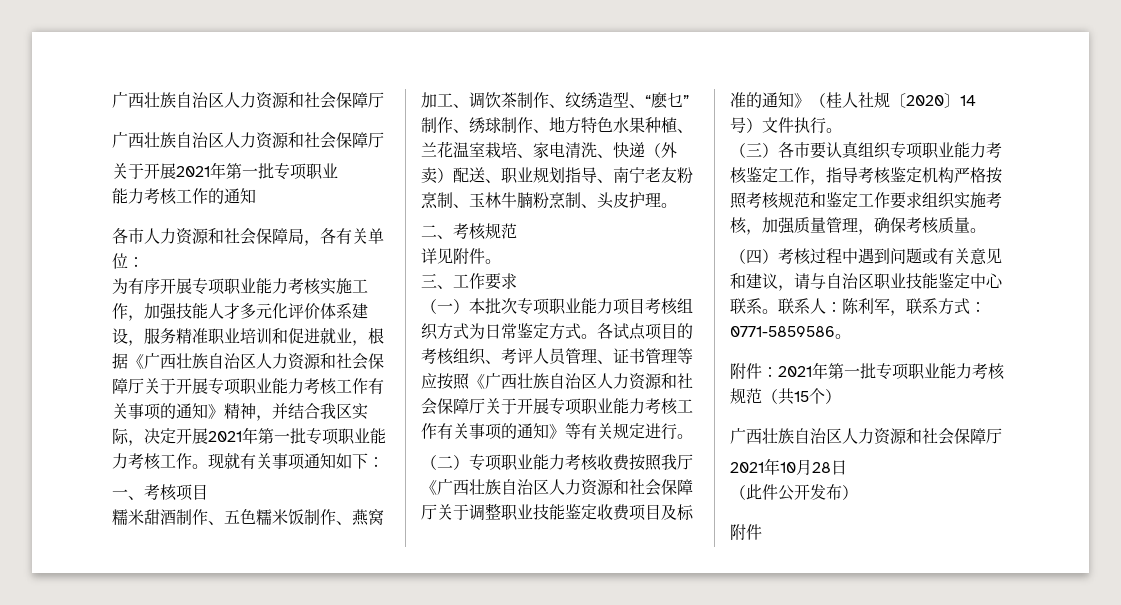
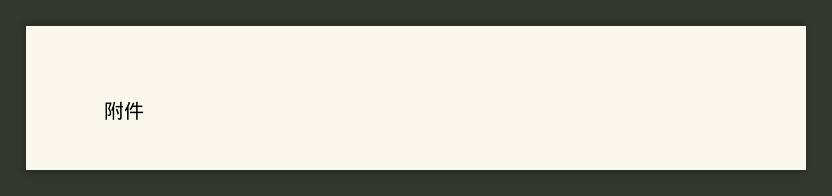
[112,92,384,109] [112,132,384,149] [112,162,338,180] [112,188,256,205] [112,228,384,246] [112,253,144,269] [112,278,368,295] [112,303,368,321] [112,327,384,346] [112,353,384,370] [112,378,384,395] [112,403,368,421] [112,427,386,446] [112,453,384,470] [112,484,208,501] [112,509,384,526] [421,92,689,109] [421,116,693,134] [421,141,677,159] [421,167,693,184] [421,192,677,209] [421,223,517,240] [421,248,501,265] [421,273,517,290] [421,298,693,315] [421,323,693,340] [421,348,693,365] [421,373,693,390] [421,398,693,415] [421,423,693,440] [421,454,693,471] [421,479,693,496] [421,503,694,521] [730,92,976,108] [730,117,842,134] [730,141,1002,159] [730,167,1002,185] [730,192,1002,209] [730,217,986,235] [730,248,1002,265] [730,273,1003,291] [730,298,986,316] [730,326,851,339] [730,362,1005,380] [730,388,841,405] [730,428,1002,445] [730,458,847,475] [730,484,858,501] 广西壮族自治区人力资源和社会保障厅 // 广西壮族自治区人力资源和社会保障厅 // 关于开展2021年第一批专项职业 // 能力考核工作的通知 // 各市人力资源和社会保障局，各有关单位： // 为有序开展专项职业能力考核实施工作，加强技能人才多元化评价体系建设，服务精准职业培训和促进就业，根据《广西壮族自治区人力资源和社会保障厅关于开展专项职业能力考核工作有关事项的通知》精神，并结合我区实际，决定开展2021年第一批专项职业能力考核工作。现就有关事项通知如下： // 一、考核项目 // 糯米甜酒制作、五色糯米饭制作、燕窝加工、调饮茶制作、纹绣造型、“麽乜”制作、绣球制作、地方特色水果种植、兰花温室栽培、家电清洗、快递（外卖）配送、职业规划指导、南宁老友粉烹制、玉林牛腩粉烹制、头皮护理。 // 二、考核规范 // 详见附件。 // 三、工作要求 // （一）本批次专项职业能力项目考核组织方式为日常鉴定方式。各试点项目的考核组织、考评人员管理、证书管理等应按照《广西壮族自治区人力资源和社会保障厅关于开展专项职业能力考核工作有关事项的通知》等有关规定进行。 // （二）专项职业能力考核收费按照我厅《广西壮族自治区人力资源和社会保障厅关于调整职业技能鉴定收费项目及标准的通知》（桂人社规〔2020〕14号）文件执行。 // （三）各市要认真组织专项职业能力考核鉴定工作，指导考核鉴定机构严格按照考核规范和鉴定工作要求组织实施考核，加强质量管理，确保考核质量。 // （四）考核过程中遇到问题或有关意见和建议，请与自治区职业技能鉴定中心联系。联系人：陈利军，联系方式：0771-5859586。 // 附件：2021年第一批专项职业能力考核规范（共15个） // 广西壮族自治区人力资源和社会保障厅 // 2021年10月28日 // （此件公开发布） // -> (104, 110) none

